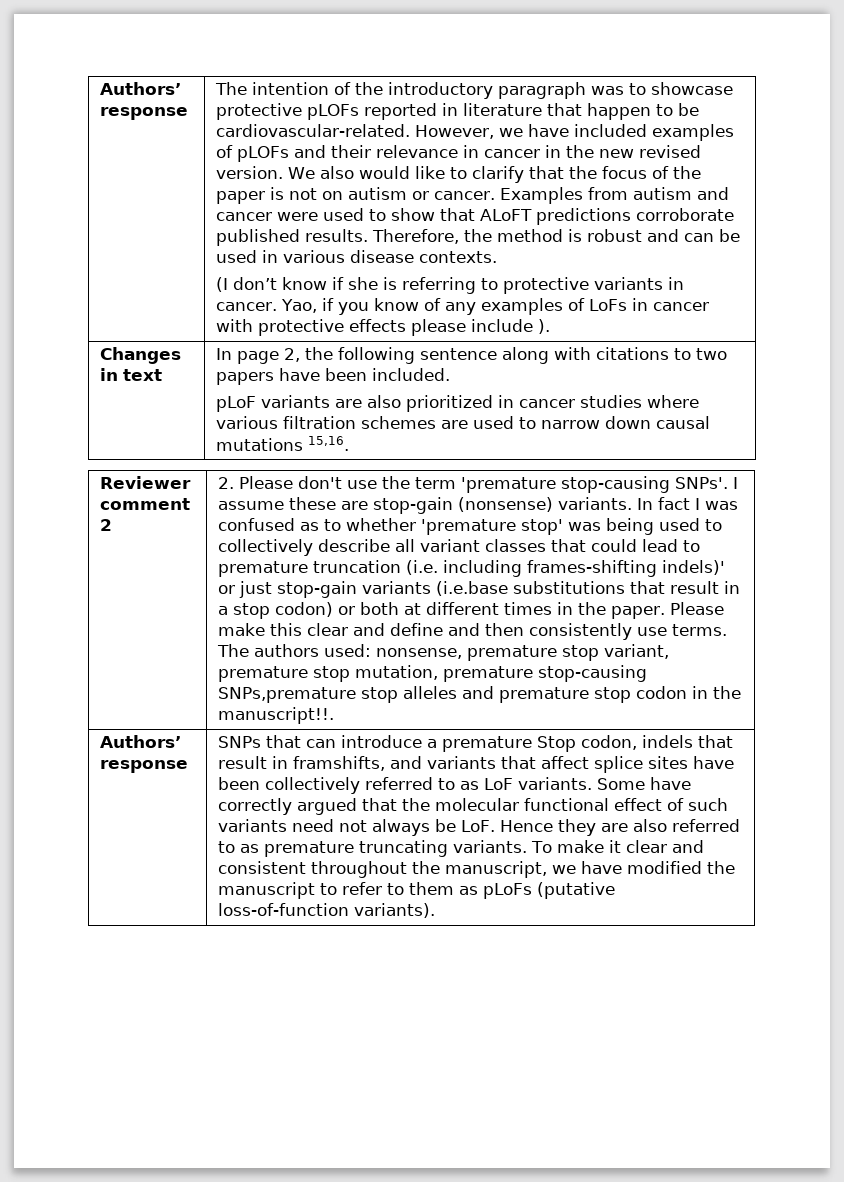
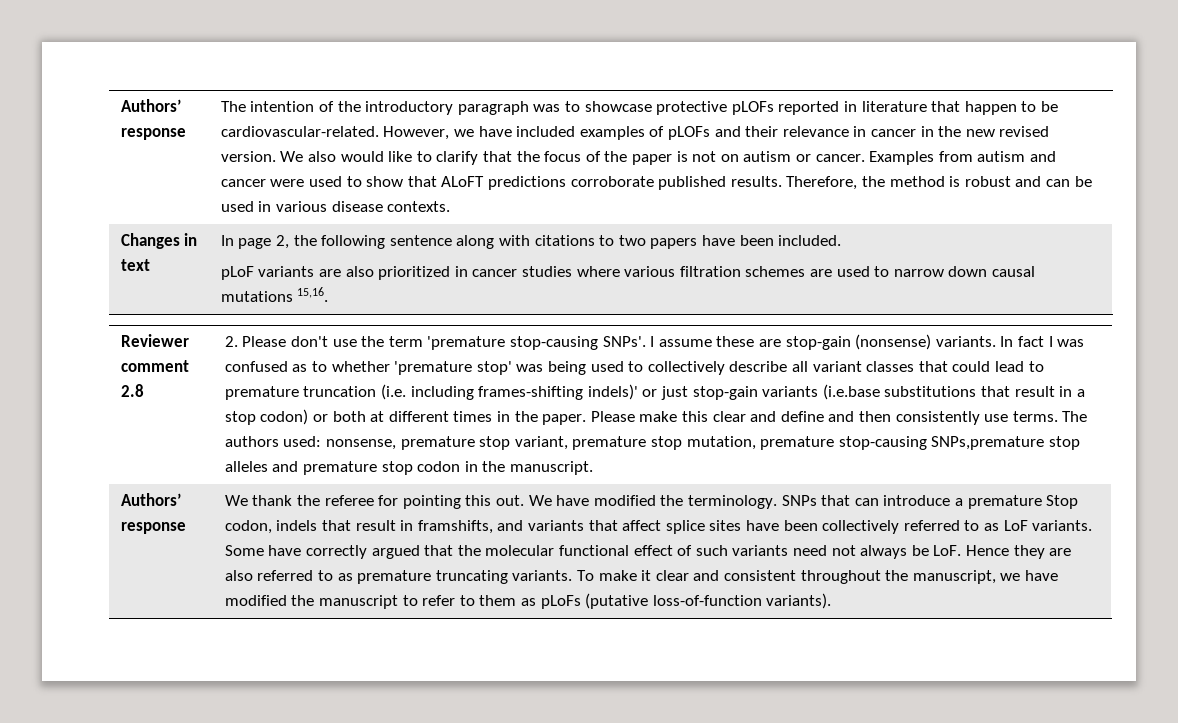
[215,277,684,294] [215,298,709,315] [215,319,550,336] // (I don’t know if she is referring to protective variants in cancer. Yao, if you know of any examples of LoFs in cancer with protective effects please include ). -> (451, 206) none
[99,519,112,531] 2 -> [120,384,144,397] 2.8
[217,707,334,724] [99,735,181,748] [99,760,188,773] manuscript!!. // Authors’ response | -> [510,461,594,475] [120,493,181,506] [120,522,186,534] [224,495,777,509] manuscript. // Authors’ response | We thank the referee for pointing this out. We have modified the terminology.

